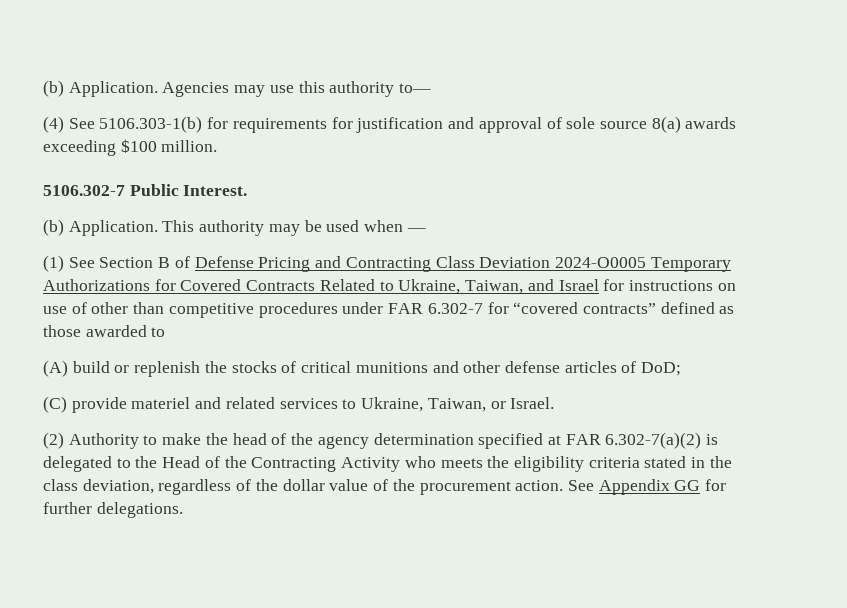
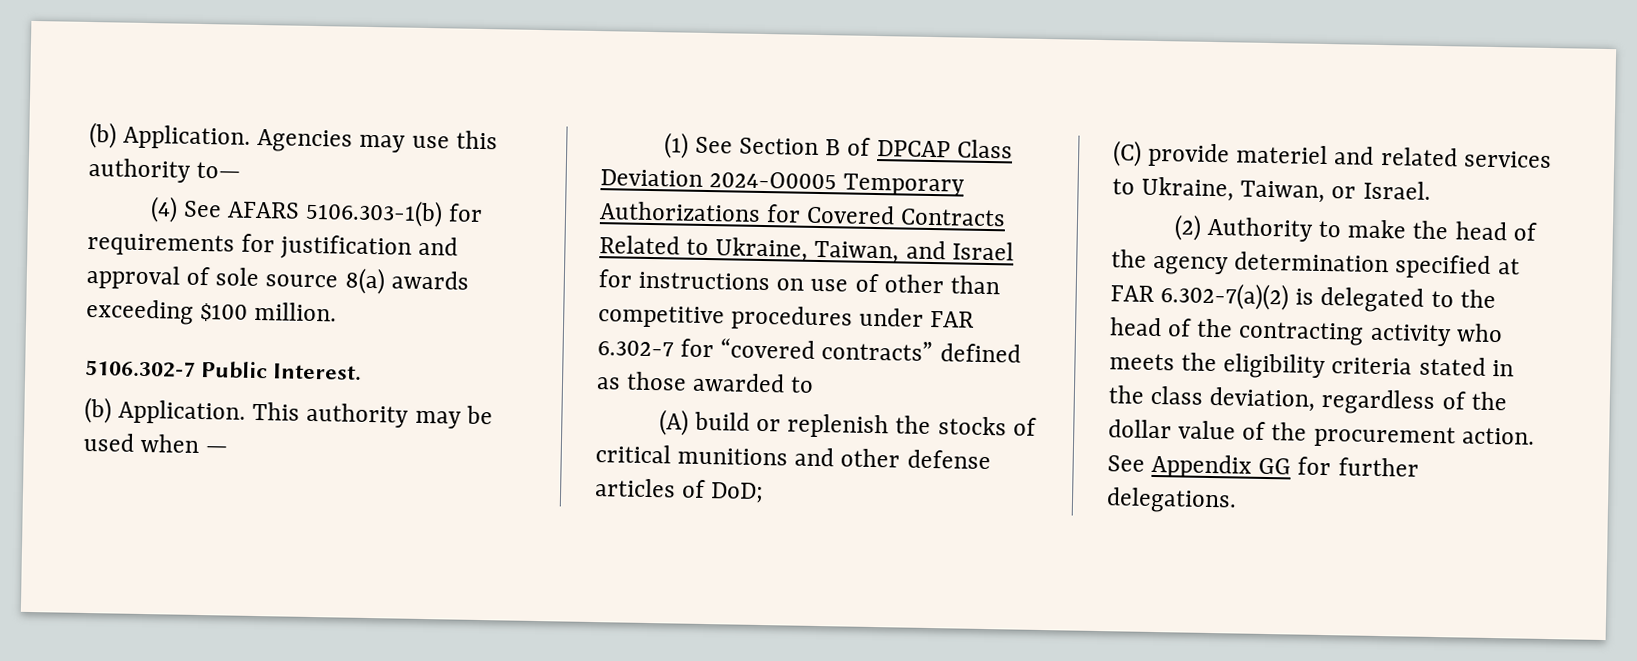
(95, 123) none -> [227,201,301,219] AFARS
[194,256,431,272] Defense Pricing and Contracting -> [876,140,951,158] DPCAP
[162,456,401,472] Head of the Contracting Activity -> [1109,317,1452,347] head of the contracting activity

